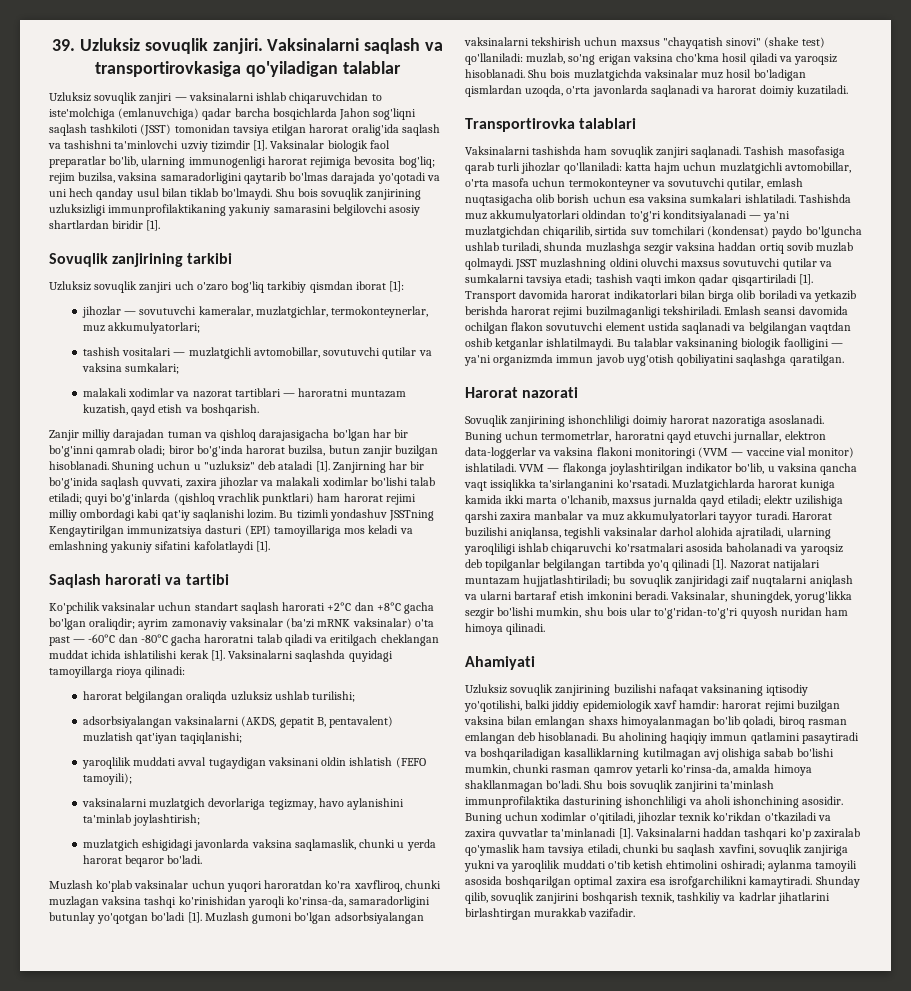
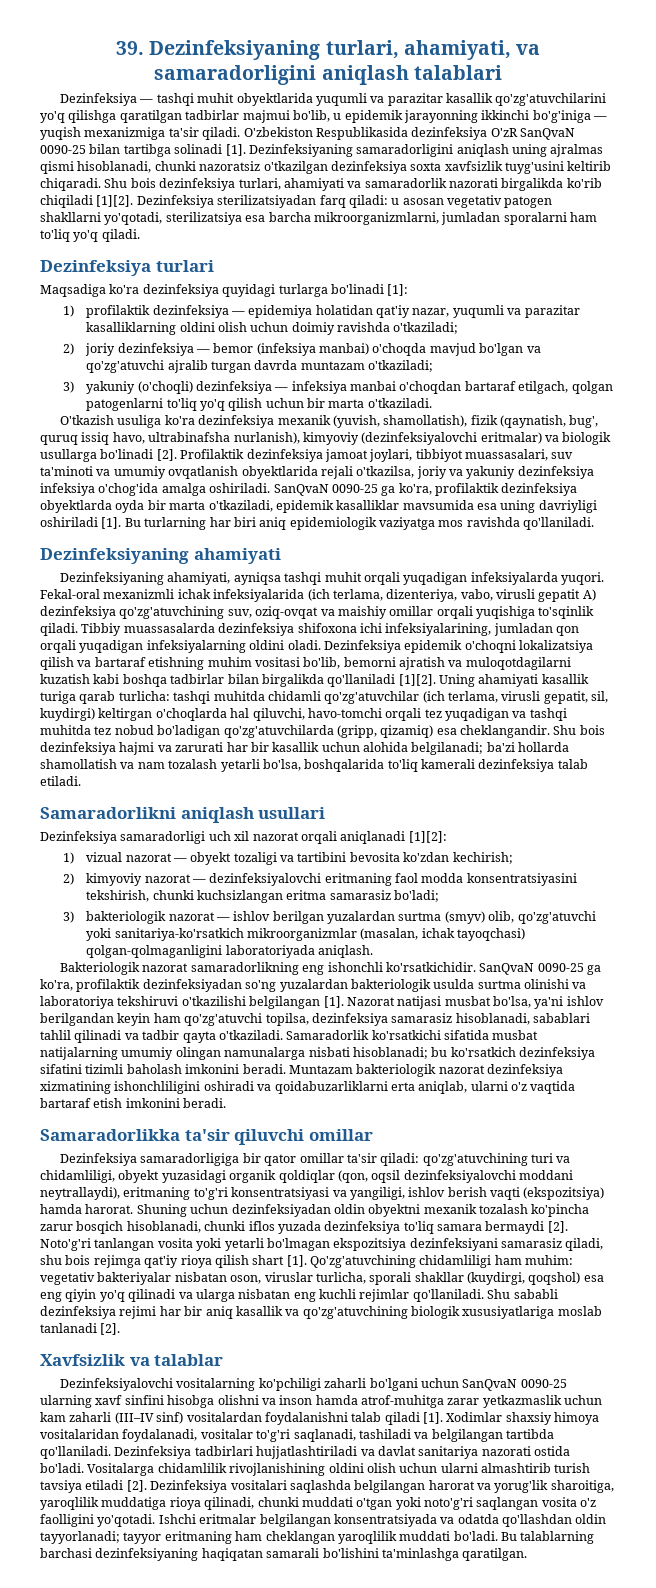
[80,38,443,54] [95,61,401,77] [49,92,382,104] [49,108,417,120] [49,124,440,136] [48,140,390,152] [49,156,435,168] [49,172,440,184] [49,188,422,200] [49,204,421,216] [49,220,161,231] [49,253,233,267] [49,281,405,293] [81,306,429,318] [82,322,201,334] [82,347,432,359] [81,363,180,374] [82,388,406,398] [82,404,259,416] [49,429,409,441] [49,445,439,457] [49,461,425,473] [49,477,436,489] [49,493,416,505] [49,509,435,521] [49,525,413,537] [49,541,270,553] [49,574,229,588] [49,602,435,614] [49,618,434,630] [49,634,439,646] [49,650,393,662] [49,666,186,678] [82,691,356,703] [82,716,394,728] [82,732,243,744] [81,757,426,769] [82,773,132,785] [81,798,405,810] [82,814,201,826] [82,839,436,851] [82,855,203,867] [49,880,441,892] [49,896,431,908] [49,912,424,924] [464,37,825,49] [465,53,838,65] [465,69,806,81] [465,85,848,97] [465,118,637,132] [465,146,845,158] [465,162,851,174] [465,178,803,190] [465,194,851,206] [465,210,791,222] [465,226,862,238] [465,242,854,254] [465,258,832,270] [465,274,813,286] [465,290,857,302] [465,306,848,318] [465,322,851,334] [465,338,843,350] [464,354,844,366] [465,387,579,398] [465,415,825,427] [465,431,826,443] [465,447,855,459] [465,463,858,475] [464,479,836,491] [465,495,844,507] [465,511,832,523] [465,527,831,539] [464,543,843,555] [465,559,820,571] [465,575,853,587] [464,591,852,603] [465,607,849,619] [465,623,546,635] [465,656,535,670] [465,684,809,696] [464,700,840,712] [464,716,847,728] [465,732,859,744] [464,748,834,760] [465,764,812,776] [465,780,775,792] [465,796,844,808] [465,812,831,824] [465,828,860,840] [465,844,849,856] [464,860,858,872] [465,876,860,888] [465,892,830,904] [465,908,636,920] Uzluksiz sovuqlik zanjiri. Vaksinalarni saqlash va transportirovkasiga qo'yiladigan talablar // Uzluksiz sovuqlik zanjiri — vaksinalarni ishlab chiqaruvchidan to iste'molchiga (emlanuvchiga) qadar barcha bosqichlarda Jahon sog'liqni saqlash tashkiloti (JSST) tomonidan tavsiya etilgan harorat oralig'ida saqlash va tashishni ta'minlovchi uzviy tizimdir [1]. Vaksinalar biologik faol preparatlar bo'lib, ularning immunogenligi harorat rejimiga bevosita bog'liq; rejim buzilsa, vaksina samaradorligini qaytarib bo'lmas darajada yo'qotadi va uni hech qanday usul bilan tiklab bo'lmaydi. Shu bois sovuqlik zanjirining uzluksizligi immunprofilaktikaning yakuniy samarasini belgilovchi asosiy shartlardan biridir [1]. // Sovuqlik zanjirining tarkibi // Uzluksiz sovuqlik zanjiri uch o'zaro bog'liq tarkibiy qismdan iborat [1]: // jihozlar — sovutuvchi kameralar, muzlatgichlar, termokonteynerlar, muz akkumulyatorlari; // tashish vositalari — muzlatgichli avtomobillar, sovutuvchi qutilar va vaksina sumkalari; // malakali xodimlar va nazorat tartiblari — haroratni muntazam kuzatish, qayd etish va boshqarish. // Zanjir milliy darajadan tuman va qishloq darajasigacha bo'lgan har bir bo'g'inni qamrab oladi; biror bo'g'inda harorat buzilsa, butun zanjir buzilgan hisoblanadi. Shuning uchun u "uzluksiz" deb ataladi [1]. Zanjirning har bir bo'g'inida saqlash quvvati, zaxira jihozlar va malakali xodimlar bo'lishi talab etiladi; quyi bo'g'inlarda (qishloq vrachlik punktlari) ham harorat rejimi milliy ombordagi kabi qat'iy saqlanishi lozim. Bu tizimli yondashuv JSSTning Kengaytirilgan immunizatsiya dasturi (EPI) tamoyillariga mos keladi va emlashning yakuniy sifatini kafolatlaydi [1]. // Saqlash harorati va tartibi // Ko'pchilik vaksinalar uchun standart saqlash harorati +2°C dan +8°C gacha bo'lgan oraliqdir; ayrim zamonaviy vaksinalar (ba'zi mRNK vaksinalar) o'ta past — -60°C dan -80°C gacha haroratni talab qiladi va eritilgach cheklangan muddat ichida ishlatilishi kerak [1]. Vaksinalarni saqlashda quyidagi tamoyillarga rioya qilinadi: // harorat belgilangan oraliqda uzluksiz ushlab turilishi; // adsorbsiyalangan vaksinalarni (AKDS, gepatit B, pentavalent) muzlatish qat'iyan taqiqlanishi; // yaroqlilik muddati avval tugaydigan vaksinani oldin ishlatish (FEFO tamoyili); // vaksinalarni muzlatgich devorlariga tegizmay, havo aylanishini ta'minlab joylashtirish; // muzlatgich eshigidagi javonlarda vaksina saqlamaslik, chunki u yerda harorat beqaror bo'ladi. // Muzlash ko'plab vaksinalar uchun yuqori haroratdan ko'ra xavfliroq, chunki muzlagan vaksina tashqi ko'rinishidan yaroqli ko'rinsa-da, samaradorligini butunlay yo'qotgan bo'ladi [1]. Muzlash gumoni bo'lgan adsorbsiyalangan vaksinalarni tekshirish uchun maxsus "chayqatish sinovi" (shake test) qo'llaniladi: muzlab, so'ng erigan vaksina cho'kma hosil qiladi va yaroqsiz hisoblanadi. Shu bois muzlatgichda vaksinalar muz hosil bo'ladigan qismlardan uzoqda, o'rta javonlarda saqlanadi va harorat doimiy kuzatiladi. // Transportirovka talablari // Vaksinalarni tashishda ham sovuqlik zanjiri saqlanadi. Tashish masofasiga qarab turli jihozlar qo'llaniladi: katta hajm uchun muzlatgichli avtomobillar, o'rta masofa uchun termokonteyner va sovutuvchi qutilar, emlash nuqtasigacha olib borish uchun esa vaksina sumkalari ishlatiladi. Tashishda muz akkumulyatorlari oldindan to'g'ri konditsiyalanadi — ya'ni muzlatgichdan chiqarilib, sirtida suv tomchilari (kondensat) paydo bo'lguncha ushlab turiladi, shunda muzlashga sezgir vaksina haddan ortiq sovib muzlab qolmaydi. JSST muzlashning oldini oluvchi maxsus sovutuvchi qutilar va sumkalarni tavsiya etadi; tashish vaqti imkon qadar qisqartiriladi [1]. Transport davomida harorat indikatorlari bilan birga olib boriladi va yetkazib berishda harorat rejimi buzilmaganligi tekshiriladi. Emlash seansi davomida ochilgan flakon sovutuvchi element ustida saqlanadi va belgilangan vaqtdan oshib ketganlar ishlatilmaydi. Bu talablar vaksinaning biologik faolligini — ya'ni organizmda immun javob uyg'otish qobiliyatini saqlashga qaratilgan. // Harorat nazorati // Sovuqlik zanjirining ishonchliligi doimiy harorat nazoratiga asoslanadi. Buning uchun termometrlar, haroratni qayd etuvchi jurnallar, elektron data-loggerlar va vaksina flakoni monitoringi (VVM — vaccine vial monitor) ishlatiladi. VVM — flakonga joylashtirilgan indikator bo'lib, u vaksina qancha vaqt issiqlikka ta'sirlanganini ko'rsatadi. Muzlatgichlarda harorat kuniga kamida ikki marta o'lchanib, maxsus jurnalda qayd etiladi; elektr uzilishiga qarshi zaxira manbalar va muz akkumulyatorlari tayyor turadi. Harorat buzilishi aniqlansa, tegishli vaksinalar darhol alohida ajratiladi, ularning yaroqliligi ishlab chiqaruvchi ko'rsatmalari asosida baholanadi va yaroqsiz deb topilganlar belgilangan tartibda yo'q qilinadi [1]. Nazorat natijalari muntazam hujjatlashtiriladi; bu sovuqlik zanjiridagi zaif nuqtalarni aniqlash va ularni bartaraf etish imkonini beradi. Vaksinalar, shuningdek, yorug'likka sezgir bo'lishi mumkin, shu bois ular to'g'ridan-to'g'ri quyosh nuridan ham himoya qilinadi. // Ahamiyati // Uzluksiz sovuqlik zanjirining buzilishi nafaqat vaksinaning iqtisodiy yo'qotilishi, balki jiddiy epidemiologik xavf hamdir: harorat rejimi buzilgan vaksina bilan emlangan shaxs himoyalanmagan bo'lib qoladi, biroq rasman emlangan deb hisoblanadi. Bu aholining haqiqiy immun qatlamini pasaytiradi va boshqariladigan kasalliklarning kutilmagan avj olishiga sabab bo'lishi mumkin, chunki rasman qamrov yetarli ko'rinsa-da, amalda himoya shakllanmagan bo'ladi. Shu bois sovuqlik zanjirini ta'minlash immunprofilaktika dasturining ishonchliligi va aholi ishonchining asosidir. Buning uchun xodimlar o'qitiladi, jihozlar texnik ko'rikdan o'tkaziladi va zaxira quvvatlar ta'minlanadi [1]. Vaksinalarni haddan tashqari ko'p zaxiralab qo'ymaslik ham tavsiya etiladi, chunki bu saqlash xavfini, sovuqlik zanjiriga yukni va yaroqlilik muddati o'tib ketish ehtimolini oshiradi; aylanma tamoyili asosida boshqarilgan optimal zaxira esa isrofgarchilikni kamaytiradi. Shunday qilib, sovuqlik zanjirini boshqarish texnik, tashkiliy va kadrlar jihatlarini birlashtirgan murakkab vazifadir. -> [149,40,541,60] [154,65,502,85] [60,93,607,106] [40,110,608,123] [40,127,575,140] [40,144,604,157] [40,161,612,174] [40,178,602,191] [40,195,553,208] [40,212,597,225] [40,229,140,242] [40,260,214,276] [40,284,409,297] [63,305,580,318] [86,322,459,335] [63,343,541,356] [86,360,434,373] [63,381,613,394] [86,398,432,411] [60,415,599,428] [40,432,612,445] [40,449,574,462] [40,466,594,479] [40,483,578,496] [40,500,597,513] [40,517,595,530] [40,548,281,564] [60,572,605,585] [40,589,596,602] [40,606,595,619] [40,623,579,636] [40,640,593,653] [40,657,571,670] [40,674,589,687] [40,691,609,704] [40,708,567,721] [40,725,605,738] [40,742,570,755] [40,759,588,772] [40,776,81,786] [40,807,326,823] [40,831,447,844] [63,852,513,865] [63,873,577,886] [86,890,440,903] [63,911,596,924] [86,928,526,941] [86,945,373,958] [60,962,602,975] [40,979,587,992] [40,996,604,1009] [40,1013,590,1026] [40,1030,539,1043] [40,1047,595,1060] [40,1064,563,1077] [40,1081,576,1094] [40,1098,227,1108] [40,1129,373,1145] [60,1153,571,1166] [40,1170,573,1183] [40,1187,605,1200] [40,1204,590,1217] [40,1221,568,1234] [40,1238,604,1251] [40,1255,574,1268] [40,1272,604,1285] [40,1289,558,1302] [40,1306,602,1319] [40,1323,121,1335] [40,1354,224,1366] [60,1378,567,1391] [40,1395,603,1408] [40,1412,600,1425] [40,1429,554,1442] [40,1446,570,1459] [40,1463,591,1476] [40,1480,614,1493] [40,1497,597,1510] [40,1514,607,1527] [40,1531,595,1544] [40,1548,528,1561] Dezinfeksiyaning turlari, ahamiyati, va samaradorligini aniqlash talablari // Dezinfeksiya — tashqi muhit obyektlarida yuqumli va parazitar kasallik qo'zg'atuvchilarini yo'q qilishga qaratilgan tadbirlar majmui bo'lib, u epidemik jarayonning ikkinchi bo'g'iniga — yuqish mexanizmiga ta'sir qiladi. O'zbekiston Respublikasida dezinfeksiya O'zR SanQvaN 0090-25 bilan tartibga solinadi [1]. Dezinfeksiyaning samaradorligini aniqlash uning ajralmas qismi hisoblanadi, chunki nazoratsiz o'tkazilgan dezinfeksiya soxta xavfsizlik tuyg'usini keltirib chiqaradi. Shu bois dezinfeksiya turlari, ahamiyati va samaradorlik nazorati birgalikda ko'rib chiqiladi [1][2]. Dezinfeksiya sterilizatsiyadan farq qiladi: u asosan vegetativ patogen shakllarni yo'qotadi, sterilizatsiya esa barcha mikroorganizmlarni, jumladan sporalarni ham to'liq yo'q qiladi. // Dezinfeksiya turlari // Maqsadiga ko'ra dezinfeksiya quyidagi turlarga bo'linadi [1]: // 1) profilaktik dezinfeksiya — epidemiya holatidan qat'iy nazar, yuqumli va parazitar kasalliklarning oldini olish uchun doimiy ravishda o'tkaziladi; // 2) joriy dezinfeksiya — bemor (infeksiya manbai) o'choqda mavjud bo'lgan va qo'zg'atuvchi ajralib turgan davrda muntazam o'tkaziladi; // 3) yakuniy (o'choqli) dezinfeksiya — infeksiya manbai o'choqdan bartaraf etilgach, qolgan patogenlarni to'liq yo'q qilish uchun bir marta o'tkaziladi. // O'tkazish usuliga ko'ra dezinfeksiya mexanik (yuvish, shamollatish), fizik (qaynatish, bug', quruq issiq havo, ultrabinafsha nurlanish), kimyoviy (dezinfeksiyalovchi eritmalar) va biologik usullarga bo'linadi [2]. Profilaktik dezinfeksiya jamoat joylari, tibbiyot muassasalari, suv ta'minoti va umumiy ovqatlanish obyektlarida rejali o'tkazilsa, joriy va yakuniy dezinfeksiya infeksiya o'chog'ida amalga oshiriladi. SanQvaN 0090-25 ga ko'ra, profilaktik dezinfeksiya obyektlarda oyda bir marta o'tkaziladi, epidemik kasalliklar mavsumida esa uning davriyligi oshiriladi [1]. Bu turlarning har biri aniq epidemiologik vaziyatga mos ravishda qo'llaniladi. // Dezinfeksiyaning ahamiyati // Dezinfeksiyaning ahamiyati, ayniqsa tashqi muhit orqali yuqadigan infeksiyalarda yuqori. Fekal-oral mexanizmli ichak infeksiyalarida (ich terlama, dizenteriya, vabo, virusli gepatit A) dezinfeksiya qo'zg'atuvchining suv, oziq-ovqat va maishiy omillar orqali yuqishiga to'sqinlik qiladi. Tibbiy muassasalarda dezinfeksiya shifoxona ichi infeksiyalarining, jumladan qon orqali yuqadigan infeksiyalarning oldini oladi. Dezinfeksiya epidemik o'choqni lokalizatsiya qilish va bartaraf etishning muhim vositasi bo'lib, bemorni ajratish va muloqotdagilarni kuzatish kabi boshqa tadbirlar bilan birgalikda qo'llaniladi [1][2]. Uning ahamiyati kasallik turiga qarab turlicha: tashqi muhitda chidamli qo'zg'atuvchilar (ich terlama, virusli gepatit, sil, kuydirgi) keltirgan o'choqlarda hal qiluvchi, havo-tomchi orqali tez yuqadigan va tashqi muhitda tez nobud bo'ladigan qo'zg'atuvchilarda (gripp, qizamiq) esa cheklangandir. Shu bois dezinfeksiya hajmi va zarurati har bir kasallik uchun alohida belgilanadi; ba'zi hollarda shamollatish va nam tozalash yetarli bo'lsa, boshqalarida to'liq kamerali dezinfeksiya talab etiladi. // Samaradorlikni aniqlash usullari // Dezinfeksiya samaradorligi uch xil nazorat orqali aniqlanadi [1][2]: // 1) vizual nazorat — obyekt tozaligi va tartibini bevosita ko'zdan kechirish; // 2) kimyoviy nazorat — dezinfeksiyalovchi eritmaning faol modda konsentratsiyasini tekshirish, chunki kuchsizlangan eritma samarasiz bo'ladi; // 3) bakteriologik nazorat — ishlov berilgan yuzalardan surtma (smyv) olib, qo'zg'atuvchi yoki sanitariya-ko'rsatkich mikroorganizmlar (masalan, ichak tayoqchasi) qolgan-qolmaganligini laboratoriyada aniqlash. // Bakteriologik nazorat samaradorlikning eng ishonchli ko'rsatkichidir. SanQvaN 0090-25 ga ko'ra, profilaktik dezinfeksiyadan so'ng yuzalardan bakteriologik usulda surtma olinishi va laboratoriya tekshiruvi o'tkazilishi belgilangan [1]. Nazorat natijasi musbat bo'lsa, ya'ni ishlov berilgandan keyin ham qo'zg'atuvchi topilsa, dezinfeksiya samarasiz hisoblanadi, sabablari tahlil qilinadi va tadbir qayta o'tkaziladi. Samaradorlik ko'rsatkichi sifatida musbat natijalarning umumiy olingan namunalarga nisbati hisoblanadi; bu ko'rsatkich dezinfeksiya sifatini tizimli baholash imkonini beradi. Muntazam bakteriologik nazorat dezinfeksiya xizmatining ishonchliligini oshiradi va qoidabuzarliklarni erta aniqlab, ularni o'z vaqtida bartaraf etish imkonini beradi. // Samaradorlikka ta'sir qiluvchi omillar // Dezinfeksiya samaradorligiga bir qator omillar ta'sir qiladi: qo'zg'atuvchining turi va chidamliligi, obyekt yuzasidagi organik qoldiqlar (qon, oqsil dezinfeksiyalovchi moddani neytrallaydi), eritmaning to'g'ri konsentratsiyasi va yangiligi, ishlov berish vaqti (ekspozitsiya) hamda harorat. Shuning uchun dezinfeksiyadan oldin obyektni mexanik tozalash ko'pincha zarur bosqich hisoblanadi, chunki iflos yuzada dezinfeksiya to'liq samara bermaydi [2]. Noto'g'ri tanlangan vosita yoki yetarli bo'lmagan ekspozitsiya dezinfeksiyani samarasiz qiladi, shu bois rejimga qat'iy rioya qilish shart [1]. Qo'zg'atuvchining chidamliligi ham muhim: vegetativ bakteriyalar nisbatan oson, viruslar turlicha, sporali shakllar (kuydirgi, qoqshol) esa eng qiyin yo'q qilinadi va ularga nisbatan eng kuchli rejimlar qo'llaniladi. Shu sababli dezinfeksiya rejimi har bir aniq kasallik va qo'zg'atuvchining biologik xususiyatlariga moslab tanlanadi [2]. // Xavfsizlik va talablar // Dezinfeksiyalovchi vositalarning ko'pchiligi zaharli bo'lgani uchun SanQvaN 0090-25 ularning xavf sinfini hisobga olishni va inson hamda atrof-muhitga zarar yetkazmaslik uchun kam zaharli (III–IV sinf) vositalardan foydalanishni talab qiladi [1]. Xodimlar shaxsiy himoya vositalaridan foydalanadi, vositalar to'g'ri saqlanadi, tashiladi va belgilangan tartibda qo'llaniladi. Dezinfeksiya tadbirlari hujjatlashtiriladi va davlat sanitariya nazorati ostida bo'ladi. Vositalarga chidamlilik rivojlanishining oldini olish uchun ularni almashtirib turish tavsiya etiladi [2]. Dezinfeksiya vositalari saqlashda belgilangan harorat va yorug'lik sharoitiga, yaroqlilik muddatiga rioya qilinadi, chunki muddati o'tgan yoki noto'g'ri saqlangan vosita o'z faolligini yo'qotadi. Ishchi eritmalar belgilangan konsentratsiyada va odatda qo'llashdan oldin tayyorlanadi; tayyor eritmaning ham cheklangan yaroqlilik muddati bo'ladi. Bu talablarning barchasi dezinfeksiyaning haqiqatan samarali bo'lishini ta'minlashga qaratilgan.

